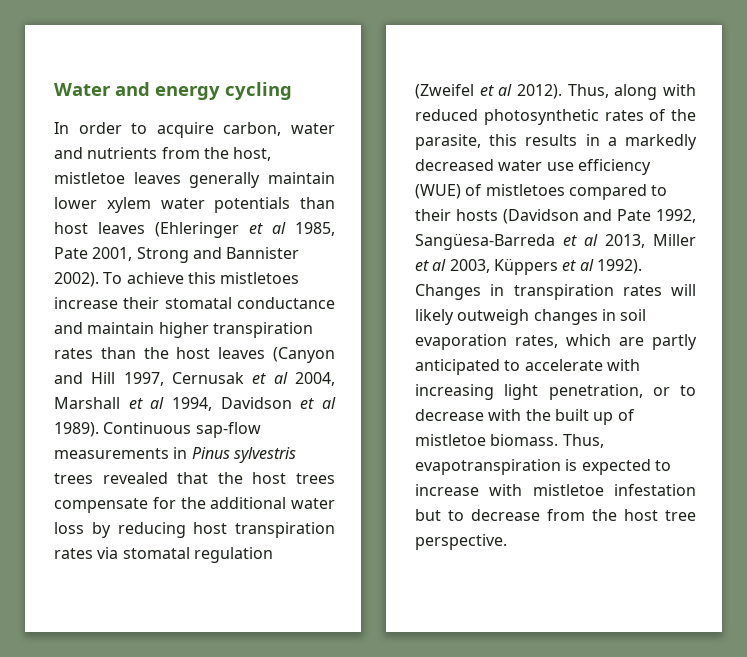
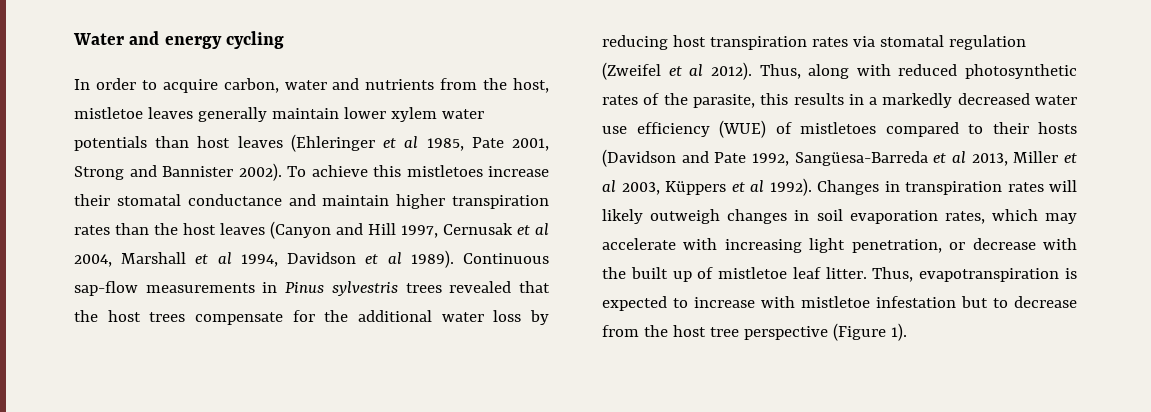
[619,334,697,350] [415,359,521,375] are partly anticipated to -> [1045,213,1077,224] may
[680,385,696,396] to -> (966, 246) none
[490,434,559,446] biomass. -> [792,267,867,279] leaf litter.
[415,534,507,550] perspective. -> [743,323,907,341] perspective (Figure 1).

